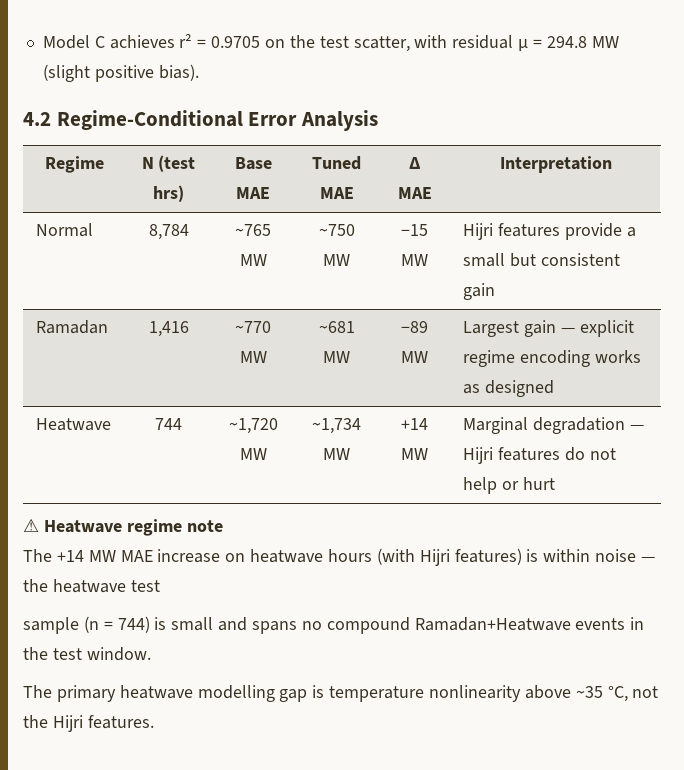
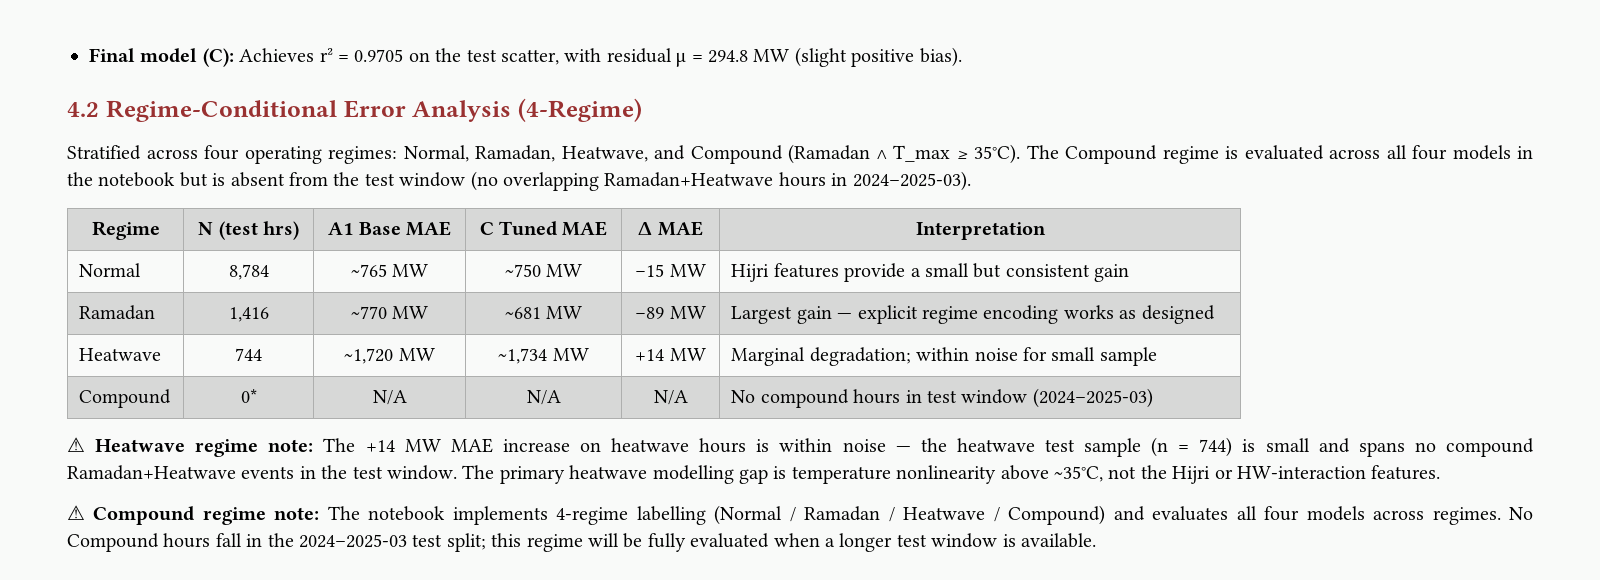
[42,35,175,49] Model C achieves -> [89,48,315,67] Final model (C): Achieves
(379, 120) none -> [518,98,642,122] [67,144,1533,164] [67,171,971,191] (4-Regime) // Stratified across four operating regimes: Normal, Ramadan, Heatwave, and Compound (Ramadan ∧ T_max ≥ 35°C). The Compound regime is evaluated across all four models in the notebook but is absent from the test window (no overlapping Ramadan+Heatwave hours in 2024–2025-03).
(184, 193) none -> [328,222,354,235] A1
(270, 193) none -> [479,222,494,235] C
[532,417,644,434] [463,447,616,464] [463,477,555,494] degradation — Hijri features do not help or hurt -> [809,347,1157,366] [79,389,172,408] [240,389,257,403] [372,390,407,405] [526,390,561,405] [653,390,688,405] [731,388,1153,408] degradation; within noise for small sample // Compound | 0* | N/A | N/A | N/A | No compound hours in test window (2024–2025-03)
[186,520,223,532] note // -> [268,439,314,452] note:
[376,548,522,566] (with Hijri features) -> (747, 445) none
(160, 586) // -> (1075, 445) none
(151, 654) // -> (457, 472) none
[575,686,628,702] ~35 °C, -> [1053,466,1103,482] ~35°C,
(83, 723) none -> [1214,466,1367,479] or HW-interaction
(154, 722) none -> [67,505,1534,525] [67,533,1096,552] // ⚠ Compound regime note: The notebook implements 4-regime labelling (Normal / Ramadan / Heatwave / Compound) and evaluates all four models across regimes. No Compound hours fall in the 2024–2025-03 test split; this regime will be fully evaluated when a longer test window is available.

